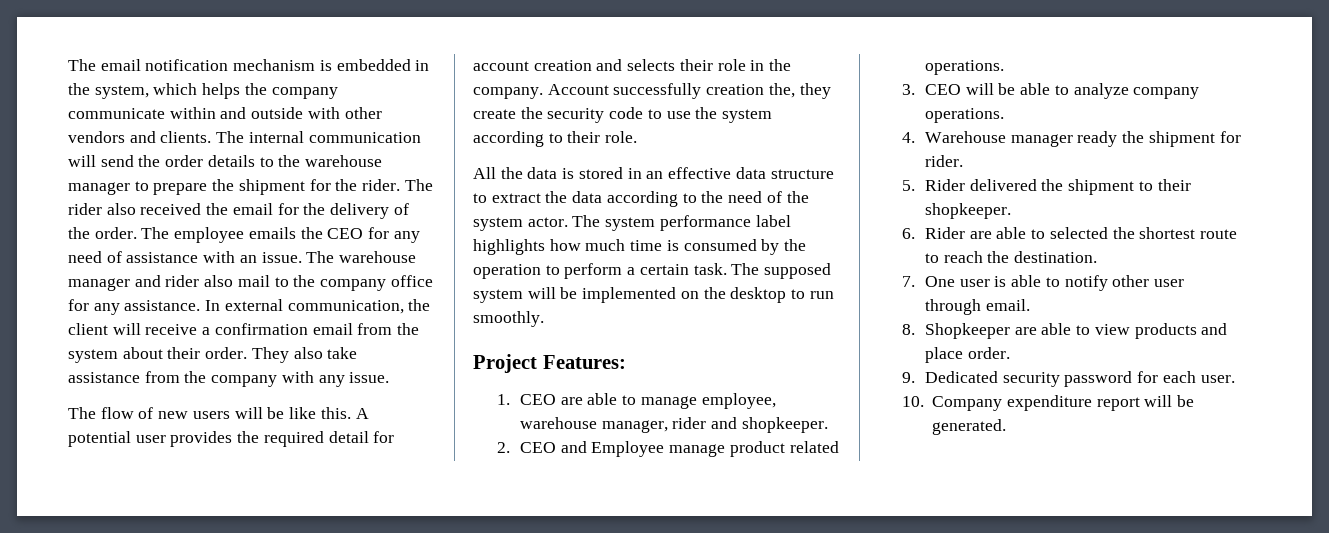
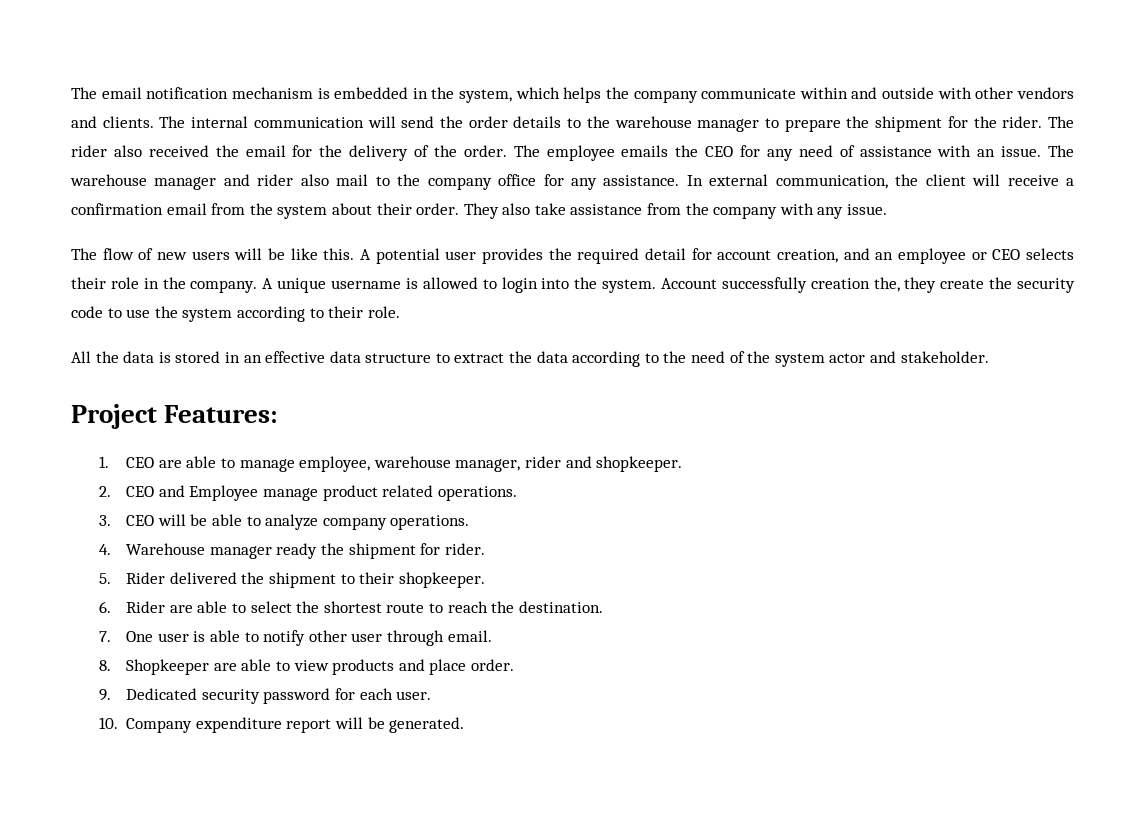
[533,59,623,71] creation and -> [776,248,1021,264] creation, and an employee or CEO
(543, 93) none -> [262,277,657,293] A unique username is allowed to login into the system.
[527,215,791,231] [473,239,807,255] [473,263,832,279] [473,287,834,303] [473,311,544,327] actor. The system performance label highlights how much time is consumed by the operation to perform a certain task. The supposed system will be implemented on the desktop to run smoothly. -> [829,351,989,363] actor and stakeholder.
[1049,227,1108,239] selected -> [250,601,292,613] select

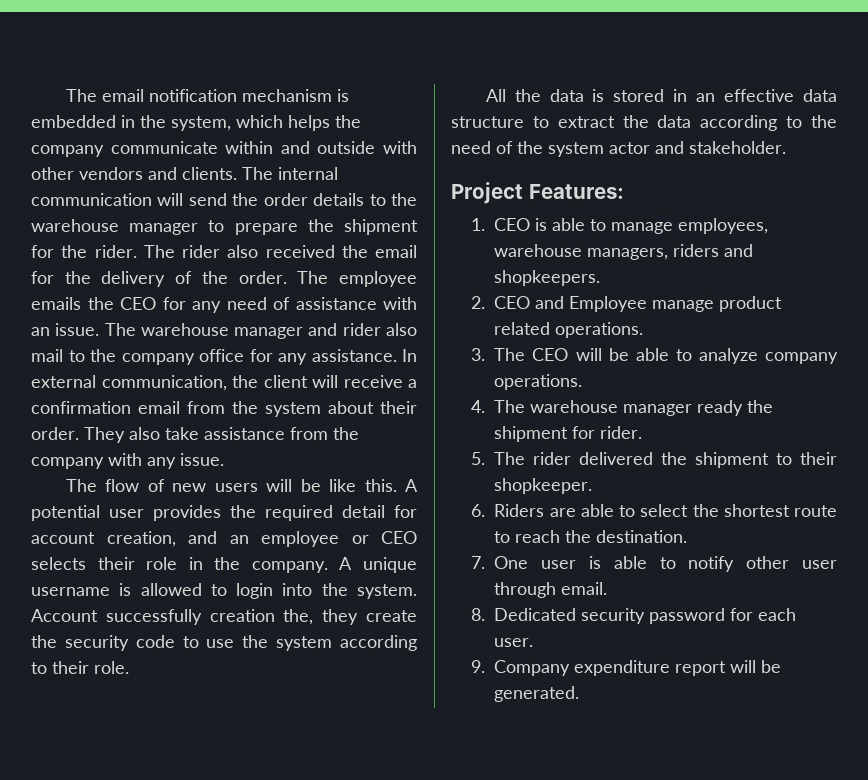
[158,460,182,468] are -> [535,218,548,231] is
[299,456,683,472] employee, warehouse manager, rider and shopkeeper. -> [678,218,769,234] [494,244,754,260] [494,270,601,286] employees, warehouse managers, riders and shopkeepers.
(111, 520) none -> [494,348,526,361] The
[126,543,206,555] Warehouse -> [494,400,619,413] The warehouse
[126,572,166,584] Rider -> [494,452,572,465] The rider
[126,601,166,613] Rider -> [494,504,545,517] Riders
[126,659,514,675] [98,689,111,701] Shopkeeper are able to view products and place order. // 9. -> (486, 614) none
[98,717,118,729] 10. -> [471,660,486,673] 9.

